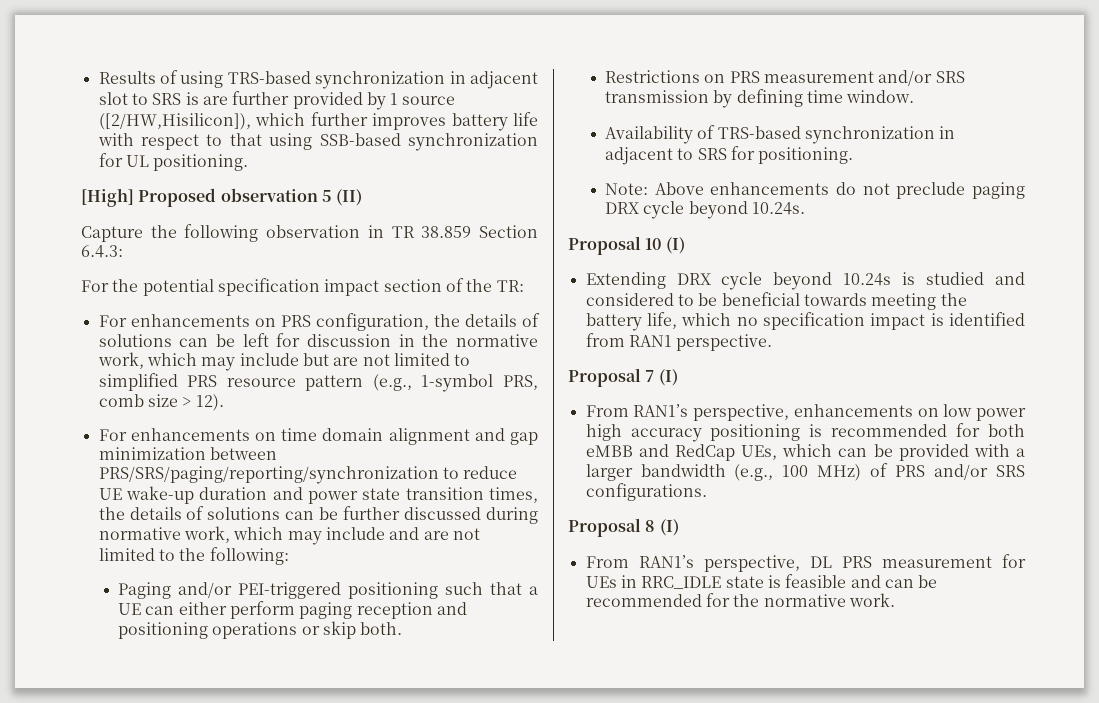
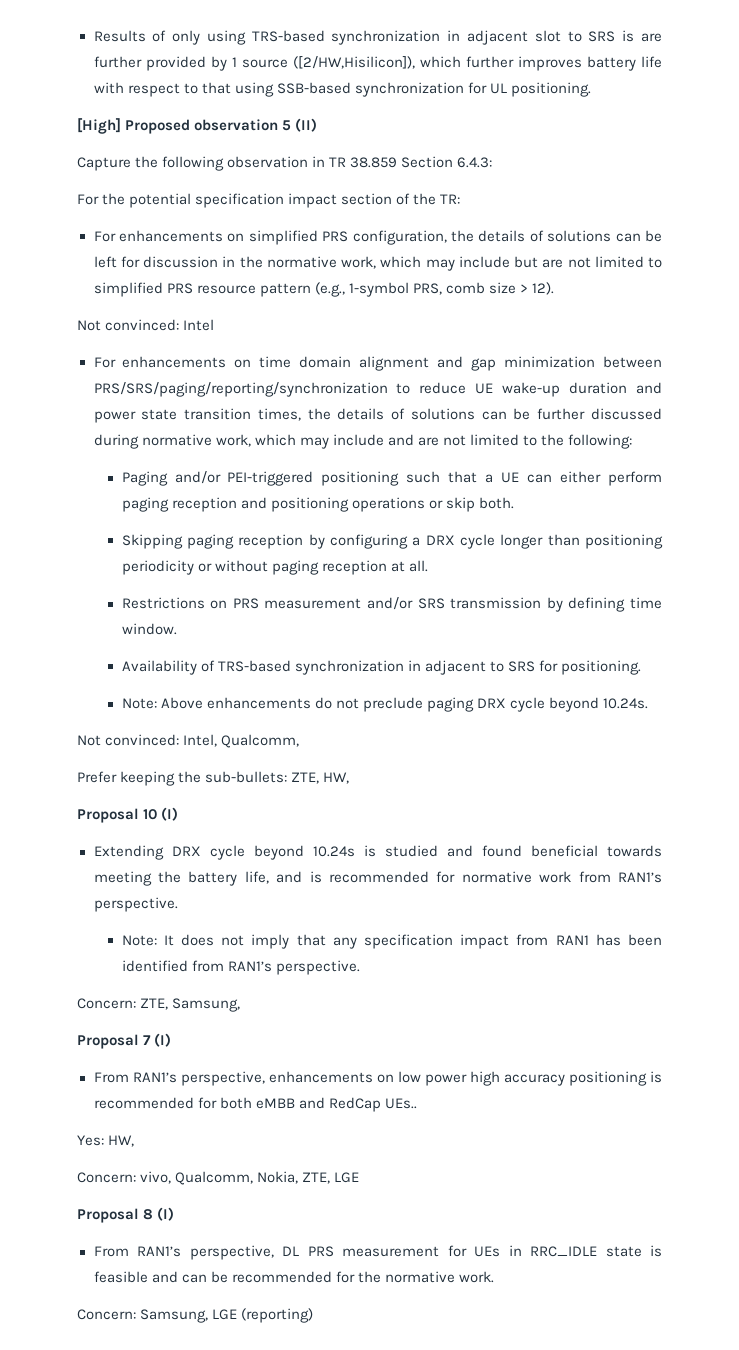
(178, 77) none -> [172,30,201,45] only
(276, 322) none -> [248,230,318,245] simplified
(224, 402) none -> [77,319,215,331] // Not convinced: Intel
(403, 628) none -> [121,534,663,549] [121,560,428,575] // Skipping paging reception by configuring a DRX cycle longer than positioning periodicity or without paging reception at all.
(806, 208) none -> [77,734,300,748] [77,771,350,786] // Not convinced: Intel, Qualcomm, // Prefer keeping the sub-bullets: ZTE, HW,
[585,293,718,306] considered to be -> [481,845,522,857] found
[681,312,944,330] which no specification impact is -> [276,871,663,883] [93,897,178,912] [121,934,662,949] and is recommended for normative work from RAN1’s perspective. // Note: It does not imply that any specification impact from RAN1 has been
[628,334,773,351] RAN1 perspective. -> [227,960,360,975] [77,998,241,1012] RAN1’s perspective. // Concern: ZTE, Samsung,
[741,444,1025,461] [585,463,1025,481] [585,483,707,501] UEs, which can be provided with a larger bandwidth (e.g., 100 MHz) of PRS and/or SRS configurations. -> [384,1098,417,1109] [77,1135,135,1147] [77,1171,360,1185] UEs.. // Yes: HW, // Concern: vivo, Qualcomm, Nokia, ZTE, LGE
(895, 600) none -> [77,1308,314,1323] // Concern: Samsung, LGE (reporting)

